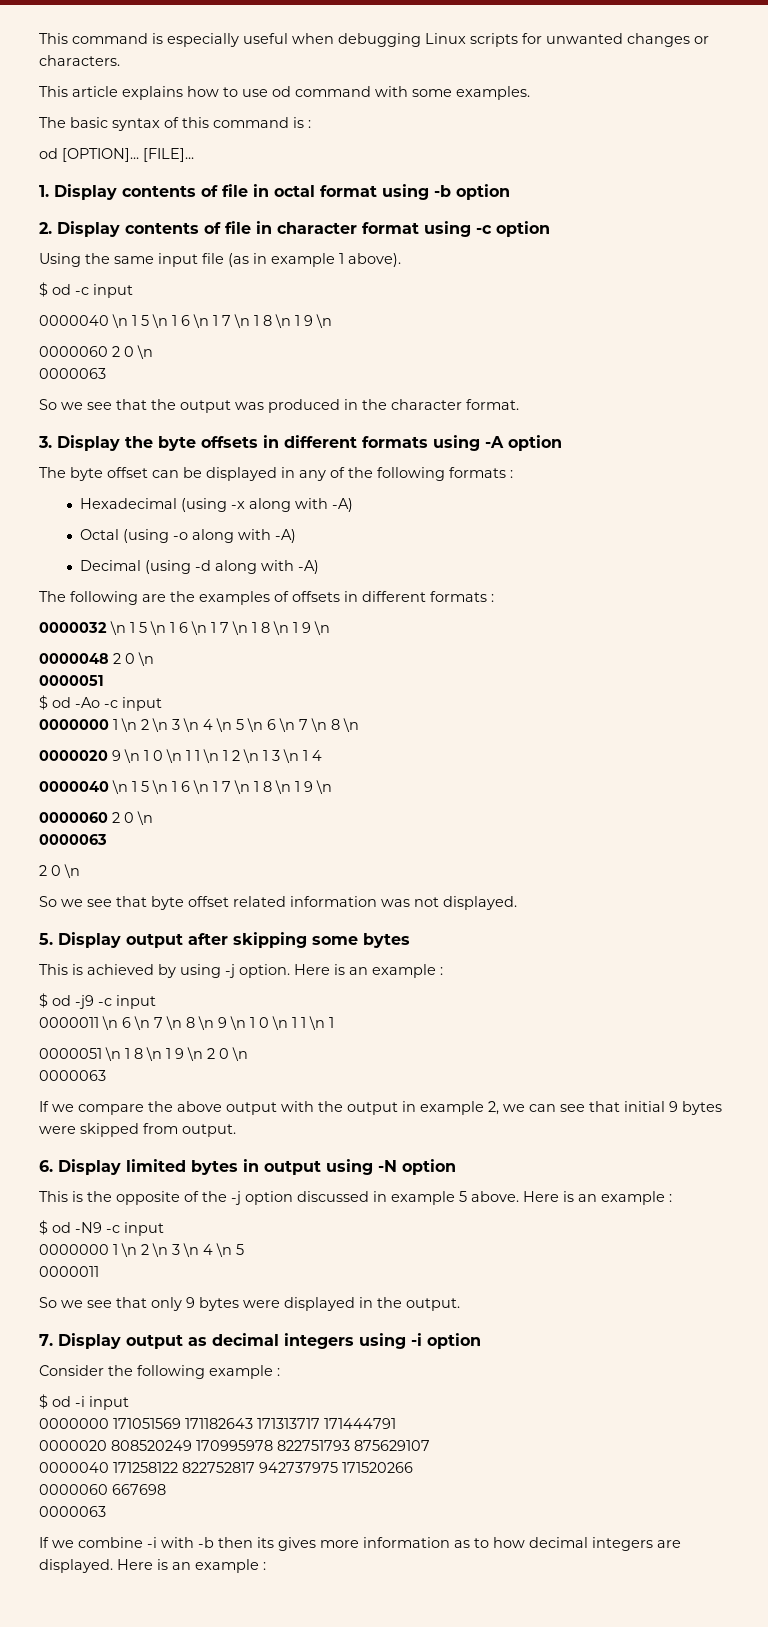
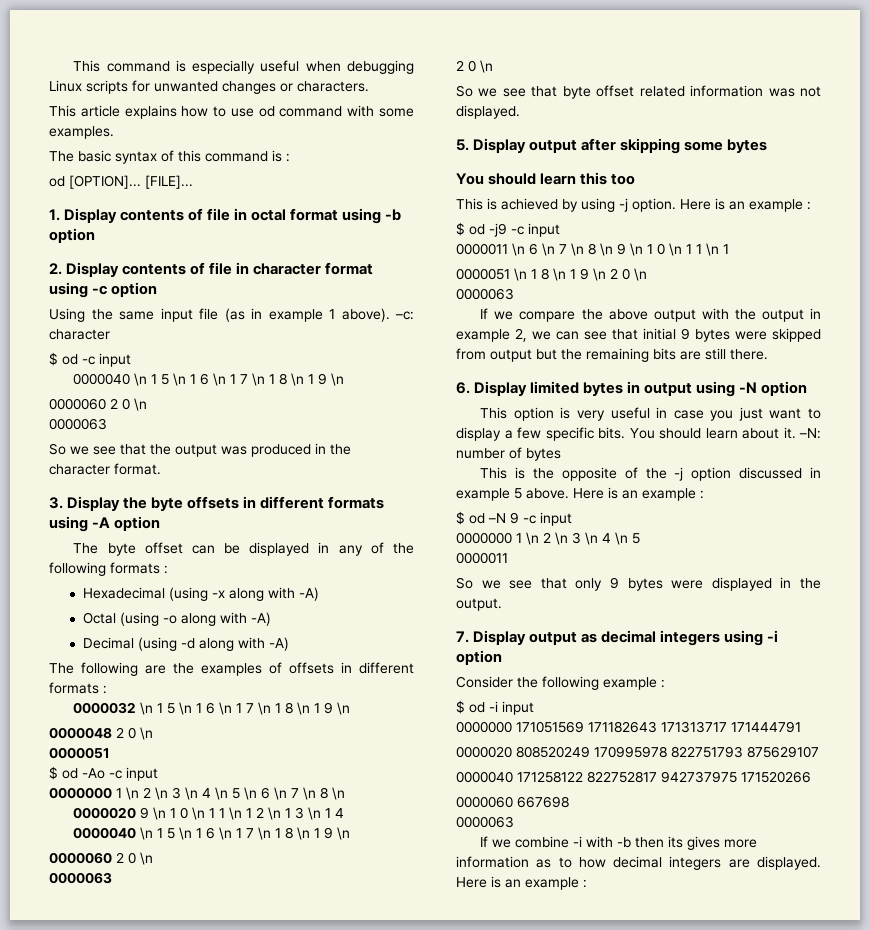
(401, 260) none -> [395,311,414,320] [49,329,110,340] –c: character
(410, 940) none -> [456,172,636,185] // You should learn this too
[182,1124,236,1137] output. -> [490,348,768,362] output but the remaining bits are still there.
(456, 1167) none -> [480,407,821,421] [456,427,821,441] [456,447,561,461] // This option is very useful in case you just want to display a few specific bits. You should learn about it. –N: number of bytes
[75,1222,102,1233] -N9 -> [488,512,519,524] –N 9

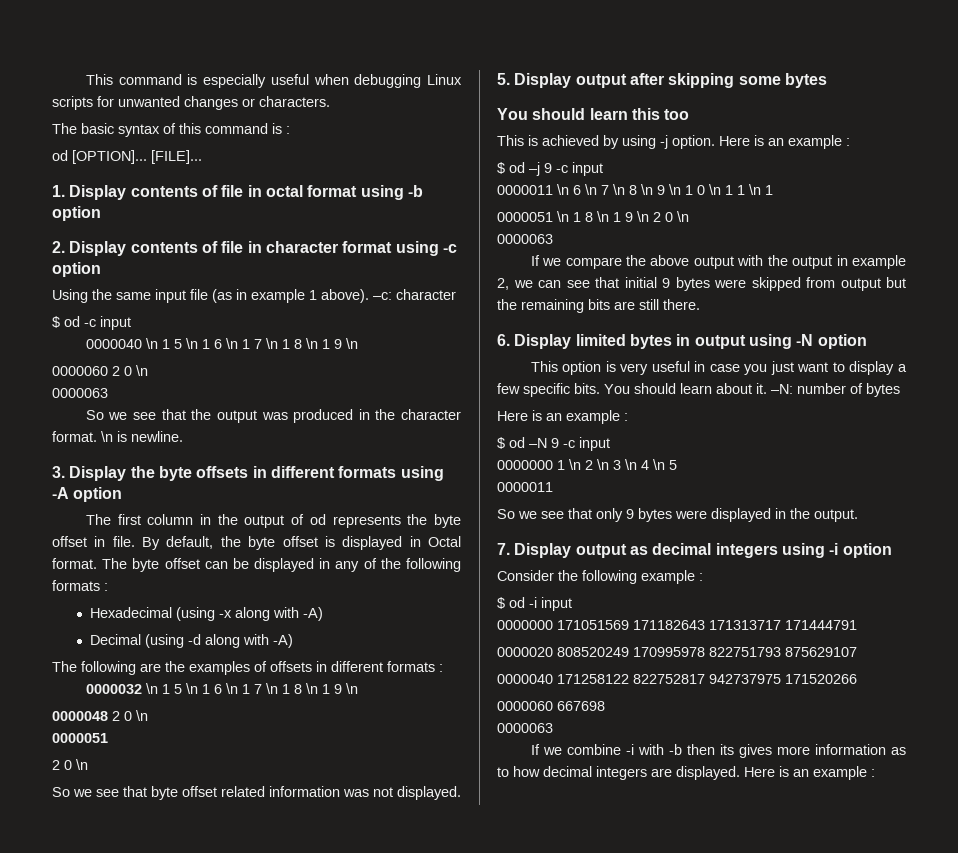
[49,105,414,119] [49,126,114,139] // This article explains how to use od command with some examples. -> (330, 101) none
(161, 469) none -> [101,431,183,442] \n is newline.
(99, 548) none -> [117,514,462,528] [52,536,462,550] [52,558,128,569] first column in the output of od represents the byte offset in file. By default, the byte offset is displayed in Octal format. The
[83,612,272,626] // Octal (using -o along with -A) -> (324, 614) none
[49,766,158,781] [49,787,345,800] [73,807,345,820] [73,827,351,840] [49,852,153,865] [49,872,112,884] // $ od -Ao -c input // 0000000 1 \n 2 \n 3 \n 4 \n 5 \n 6 \n 7 \n 8 \n // 0000020 9 \n 1 0 \n 1 1 \n 1 2 \n 1 3 \n 1 4 // 0000040 \n 1 5 \n 1 6 \n 1 7 \n 1 8 \n 1 9 \n // 0000060 2 0 \n // 0000063 -> (108, 738) none
[489,223,507,237] -j9 -> [529,162,552,176] –j 9
[480,467,821,481] [456,488,569,501] This is the opposite of the -j option discussed in example 5 above. -> (900, 390) none

